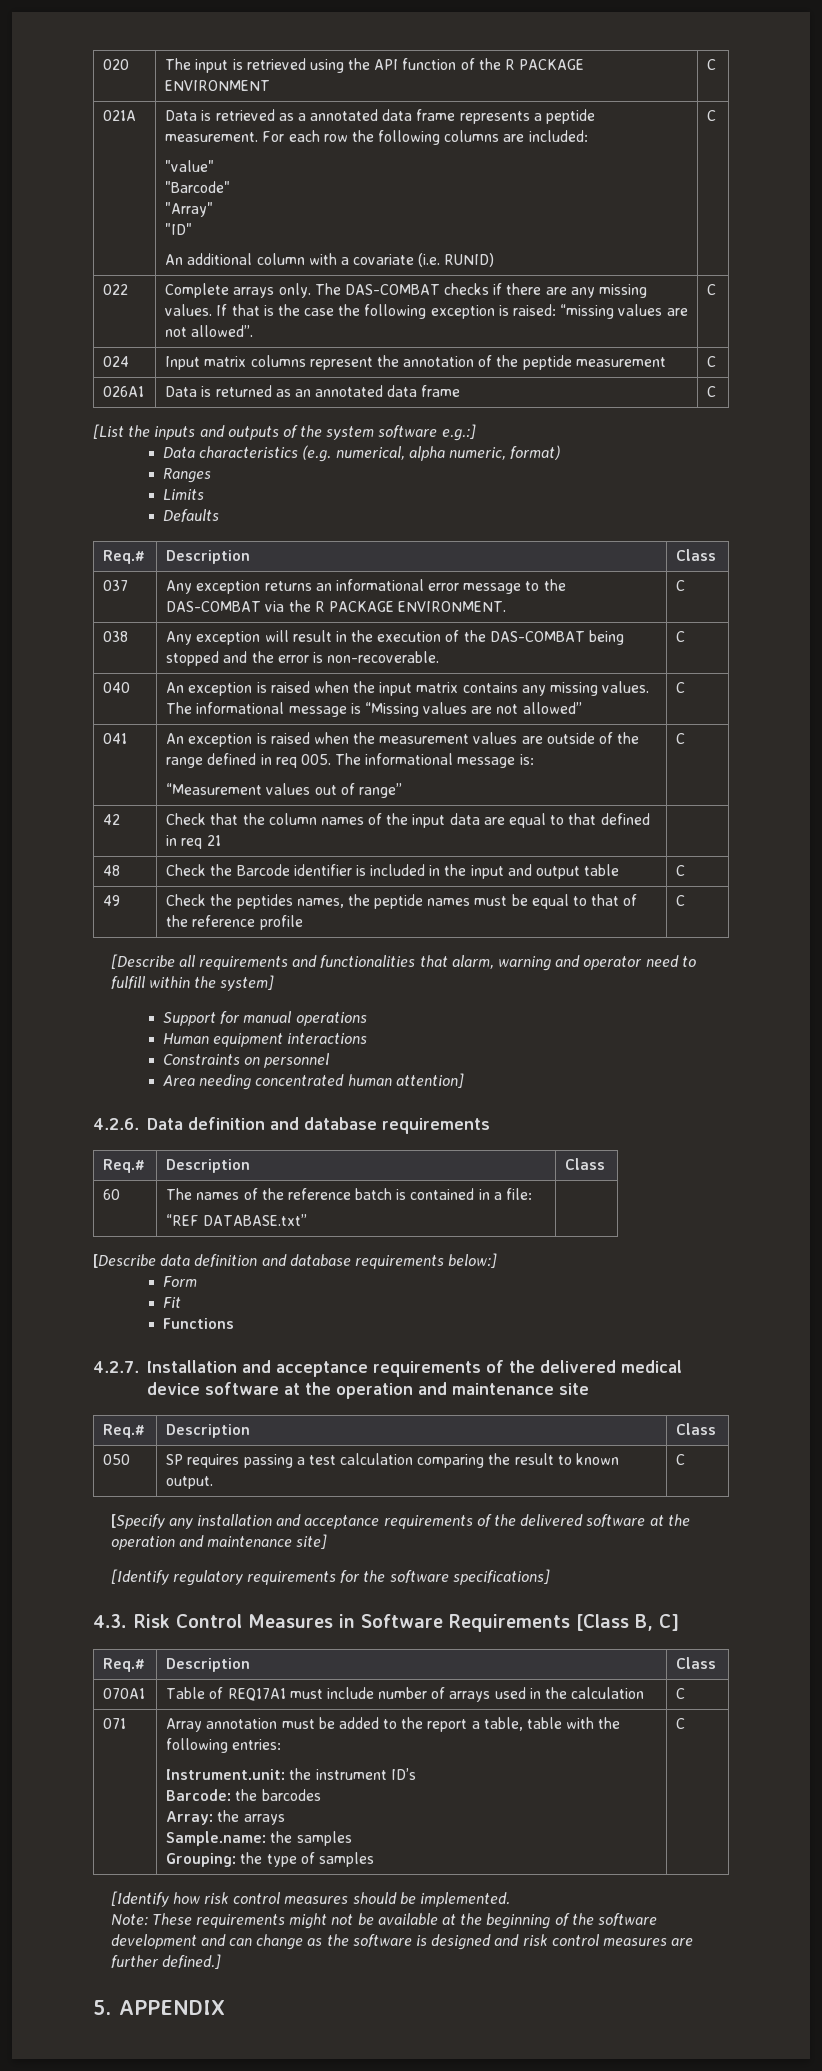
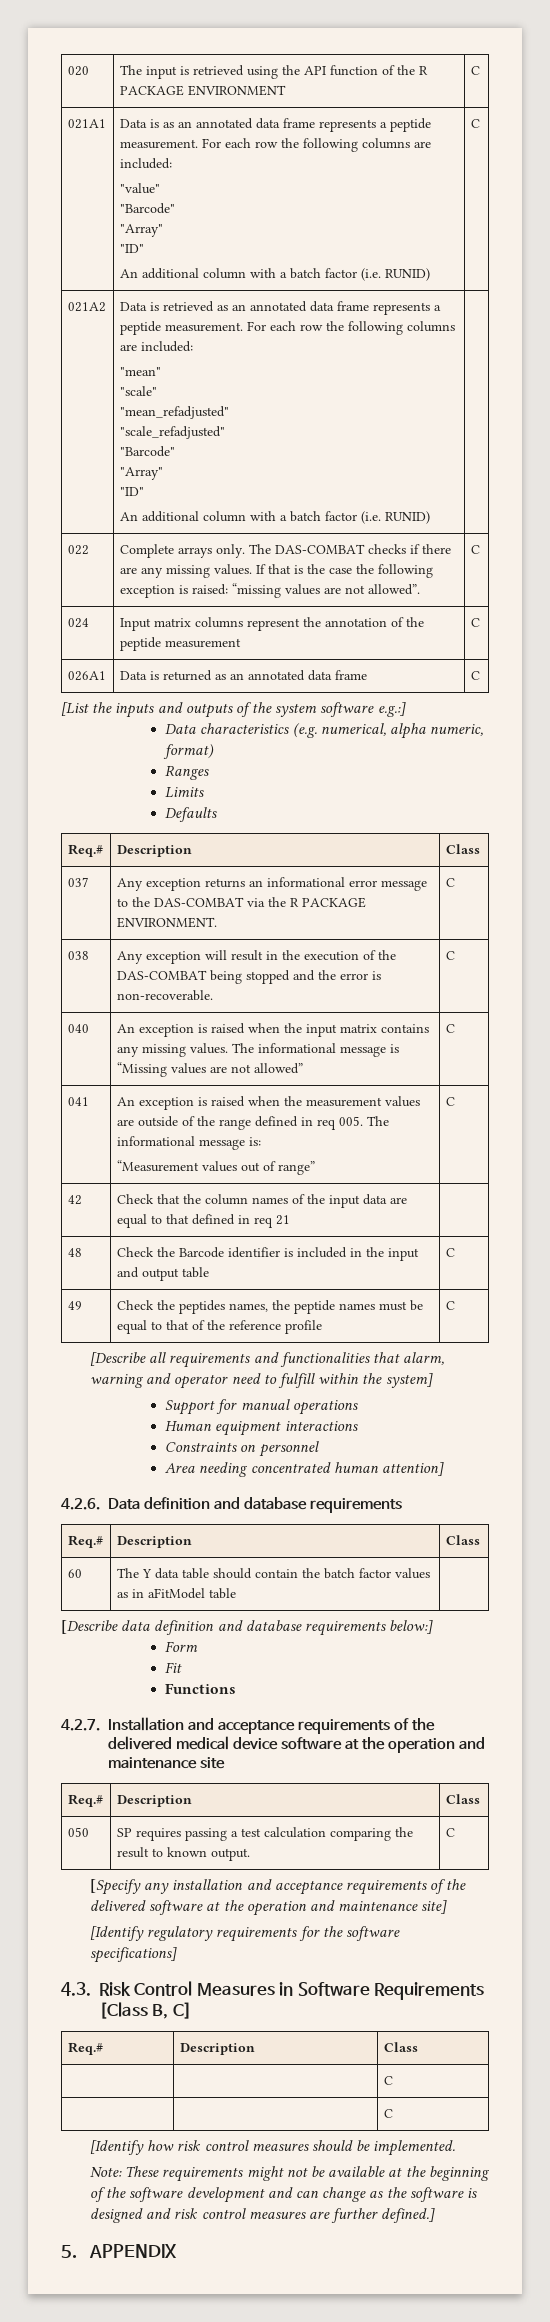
[103,110,137,121] [165,109,306,121] 021A | Data is retrieved as a -> [67,119,106,129] [119,119,192,128] 021A1 | Data is as an
[353,254,415,265] covariate -> [289,268,357,279] batch factor
(717, 115) none -> [67,302,106,312] [119,301,441,315] [119,321,455,335] [119,341,193,352] [119,367,161,376] [119,386,157,396] [119,406,229,419] [119,426,225,439] [119,446,175,457] [119,467,163,480] [119,487,144,496] [119,511,430,524] // 021A2 | Data is retrieved as an annotated data frame represents a peptide measurement. For each row the following columns are included: // "mean" // "scale" // "mean_refadjusted" // "scale_refadjusted" // "Barcode" // "Array" // "ID" // An additional column with a batch factor (i.e. RUNID) |
[196,1188,533,1200] [166,1214,308,1226] names of the reference batch is contained in a file: // “REF DATABASE.txt” -> [141,1568,430,1579] [116,1588,236,1599] Y data table should contain the batch factor values as in aFitModel table
[103,1688,146,1699] [166,1687,645,1702] [676,1688,686,1699] [103,1718,127,1729] [166,1717,621,1732] [166,1738,282,1753] [166,1768,416,1780] [166,1789,321,1801] [166,1810,285,1825] [166,1831,352,1846] [166,1852,374,1867] 070A1 | Table of REQ17A1 must include number of arrays used in the calculation | C // 071 | Array annotation must be added to the report a table, table with the following entries: // Instrument.unit: the instrument ID’s // Barcode: the barcodes // Array: the arrays // Sample.name: the samples // Grouping: the type of samples -> [383,2076,393,2085] | | C // |

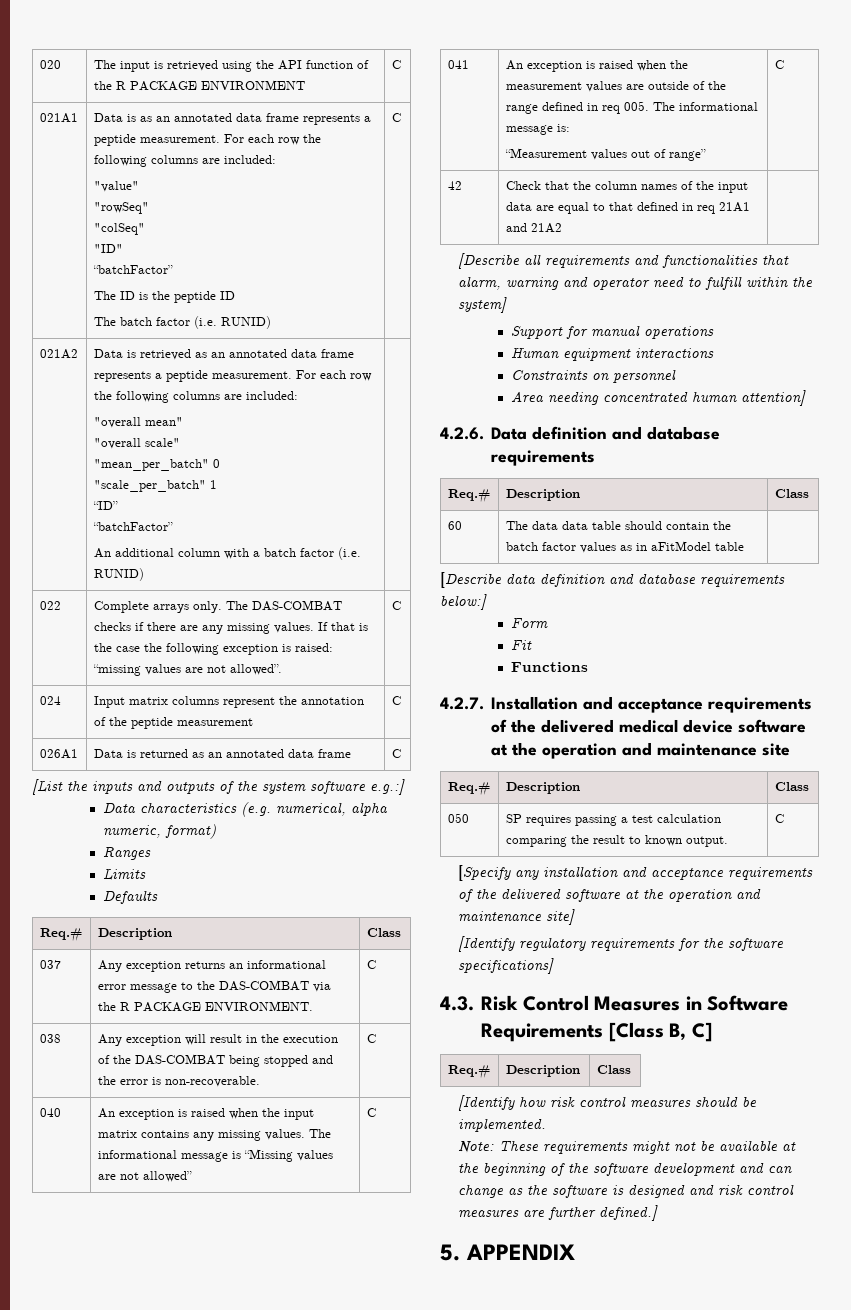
[119,203,175,214] [119,224,163,237] [119,244,144,253] [119,268,287,279] "Barcode" // "Array" // "ID" // An additional column with a -> [93,202,149,214] [93,223,145,235] [93,244,123,253] [92,265,173,274] [93,291,235,303] [93,317,116,326] "rowSeq" // "colSeq" // "ID" // “batchFactor” // The ID is the peptide ID // The
[119,367,161,376] [119,386,157,396] [119,406,229,419] [119,426,225,439] [119,446,175,457] [119,467,163,480] [119,487,144,496] "mean" // "scale" // "mean_refadjusted" // "scale_refadjusted" // "Barcode" // "Array" // "ID" -> [93,417,183,428] [93,438,180,449] [93,459,220,471] [93,480,217,492] [92,501,118,510] [92,522,173,531] "overall mean" // "overall scale" // "mean_per_batch" 0 // "scale_per_batch" 1 // “ID” // “batchFactor”
[275,1215,290,1225] [67,1248,82,1257] [116,1247,419,1261] [116,1267,209,1281] [445,1248,455,1257] [67,1301,82,1310] [116,1300,423,1314] [116,1320,322,1334] [445,1301,455,1310] 21 | // 48 | Check the Barcode identifier is included in the input and output table | C // 49 | Check the peptides names, the peptide names must be equal to that of the reference profile | C -> [718,202,750,212] [505,223,562,233] 21A1 and 21A2 |
[141,1569,152,1578] Y -> [531,521,558,530] data
[383,2076,393,2085] [383,2109,393,2118] // | | C // | | C -> (631, 1069) none

